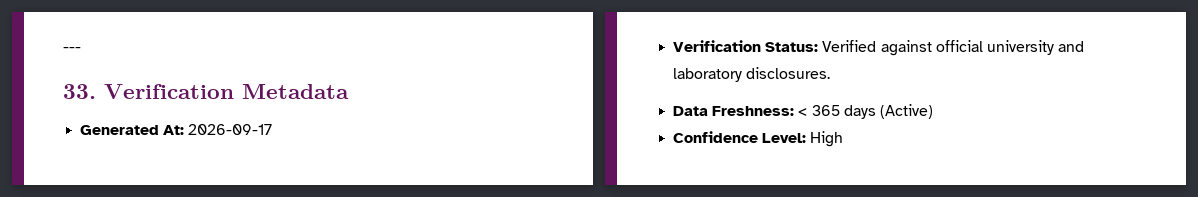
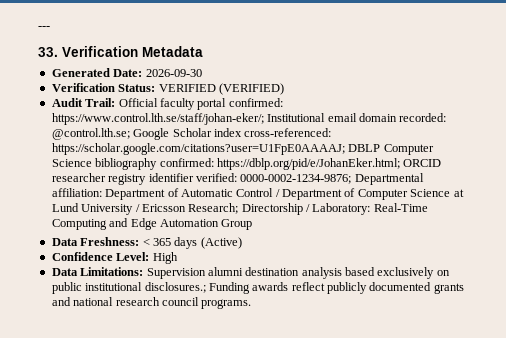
[163,124,273,135] At: 2026-09-17 -> [113,69,202,77] Date: 2026-09-30
[822,40,1085,56] [673,67,831,82] Verified against official university and laboratory disclosures. -> [158,83,284,95] [51,98,283,110] [51,113,447,125] [51,128,332,140] [51,143,434,155] [51,158,442,170] [51,173,424,185] [51,188,464,200] [51,203,428,215] [51,218,253,230] VERIFIED (VERIFIED) // Audit Trail: Official faculty portal confirmed: https://www.control.lth.se/staff/johan-eker/; Institutional email domain recorded: @control.lth.se; Google Scholar index cross-referenced: https://scholar.google.com/citations?user=U1FpE0AAAAJ; DBLP Computer Science bibliography confirmed: https://dblp.org/pid/e/JohanEker.html; ORCID researcher registry identifier verified: 0000-0002-1234-9876; Departmental affiliation: Department of Automatic Control / Department of Computer Science at Lund University / Ericsson Research; Directorship / Laboratory: Real-Time Computing and Edge Automation Group
(844, 139) none -> [51,267,450,279] [51,282,464,294] [51,297,252,309] // Data Limitations: Supervision alumni destination analysis based exclusively on public institutional disclosures.; Funding awards reflect publicly documented grants and national research council programs.

